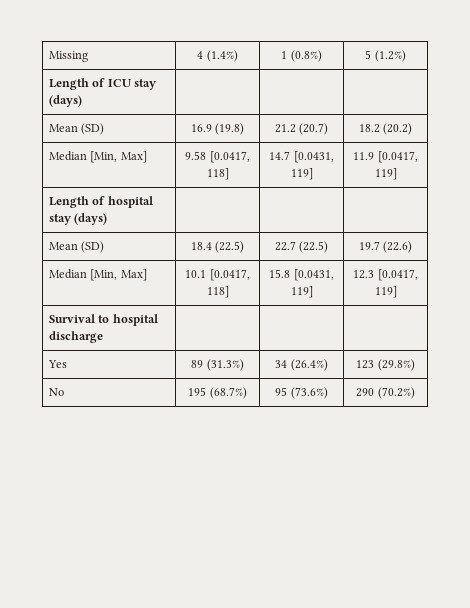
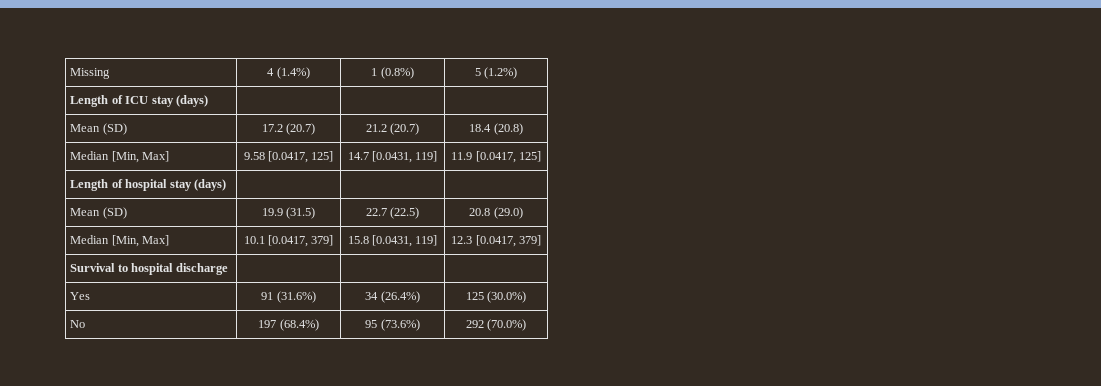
[190,123,245,135] 16.9 (19.8) -> [261,123,316,135] 17.2 (20.7)
[358,123,413,135] 18.2 (20.2) -> [469,123,523,135] 18.4 (20.8)
[206,168,229,180] 118] -> [311,151,334,162] 125]
[374,168,397,180] 119] -> [518,151,541,162] 125]
[190,241,245,253] 18.4 (22.5) -> [261,207,316,219] 19.9 (31.5)
[358,241,413,253] 19.7 (22.6) -> [469,207,523,219] 20.8 (29.0)
[206,286,229,298] 118] -> [311,235,334,246] 379]
[374,286,397,298] 119] -> [518,235,541,246] 379]
[191,359,244,371] 89 (31.3%) -> [261,291,316,303] 91 (31.6%)
[356,359,415,371] 123 (29.8%) -> [465,291,527,303] 125 (30.0%)
[188,387,247,399] 195 (68.7%) -> [258,319,319,331] 197 (68.4%)
[356,387,415,399] 290 (70.2%) -> [465,319,527,331] 292 (70.0%)

